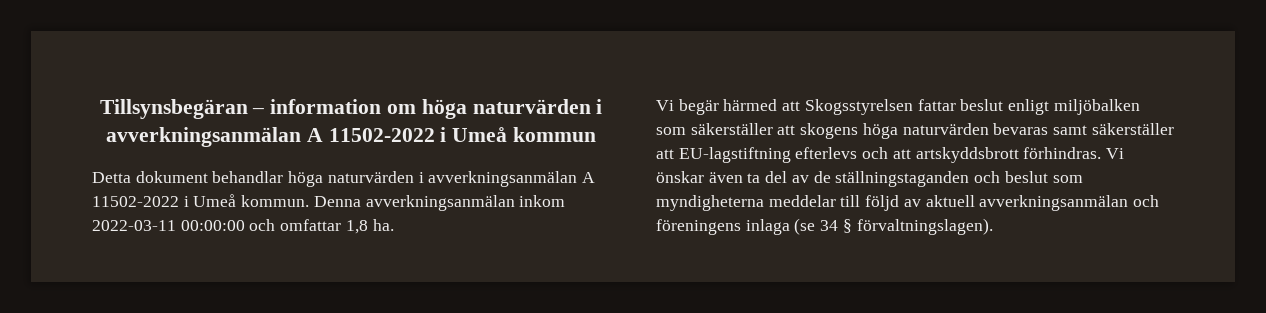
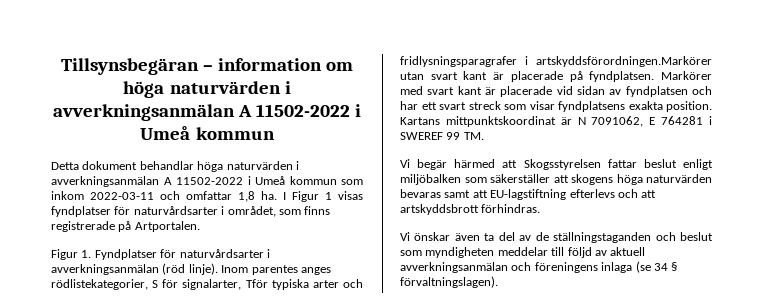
[241,195,515,211] kommun. Denna avverkningsanmälan -> [289,176,363,185] kommun som
[180,220,245,231] 00:00:00 -> (154, 196) none
(394, 225) none -> [283,191,363,202] [51,206,331,217] [51,221,200,232] [51,249,270,260] [51,263,331,275] [51,279,363,290] [400,56,712,67] [400,71,712,82] [400,86,712,97] [400,101,712,112] [400,116,712,127] [400,132,484,140] I Figur 1 visas fyndplatser för naturvårdsarter i området, som finns registrerade på Artportalen. // Figur 1. Fyndplatser för naturvårdsarter i avverkningsanmälan (röd linje). Inom parentes anges rödlistekategorier, S för signalarter, Tför typiska arter och fridlysningsparagrafer i artskyddsförordningen.Markörer utan svart kant är placerade på fyndplatsen. Markörer med svart kant är placerade vid sidan av fyndplatsen och har ett svart streck som visar fyndplatsens exakta position. Kartans mittpunktskoordinat är N 7091062, E 764281 i SWEREF 99 TM.
[1091,123,1174,135] säkerställer -> (471, 194) none
(1102, 153) none -> (541, 208) //
[656,195,764,211] myndigheterna -> [425,247,495,258] myndigheten

